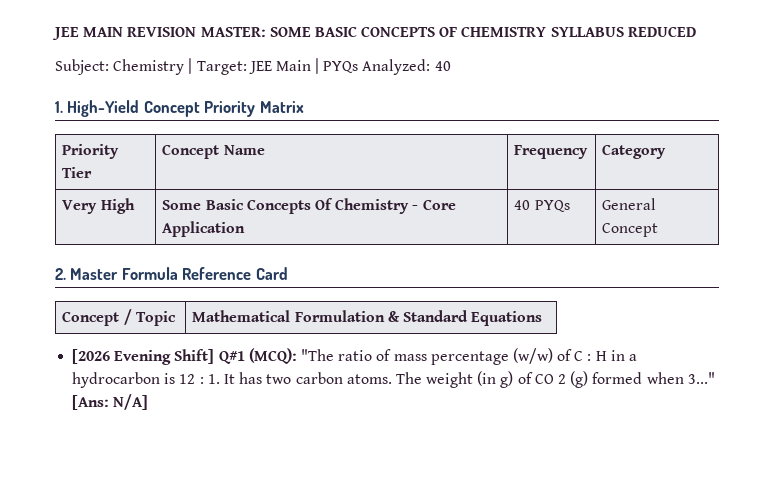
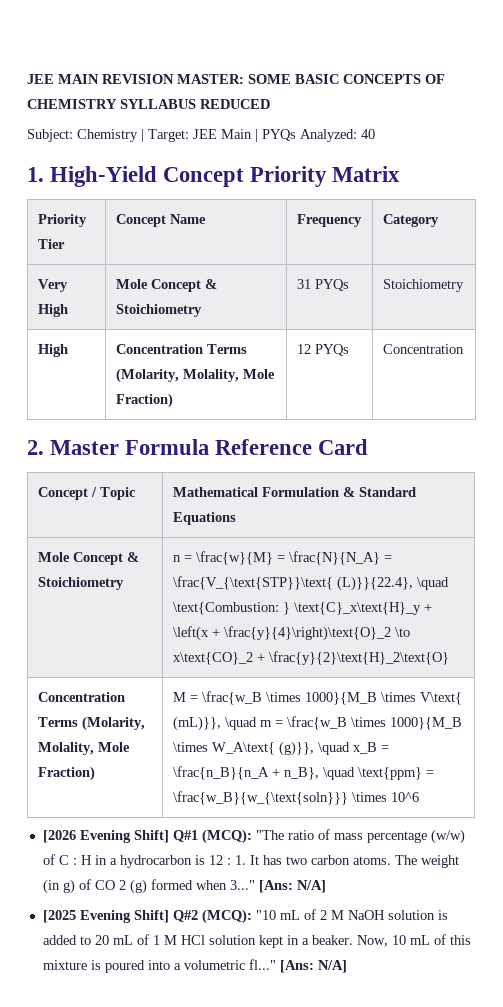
[162,198,456,214] [162,221,246,237] [514,200,570,212] [602,198,657,210] [602,223,659,237] Some Basic Concepts Of Chemistry - Core Application | 40 PYQs | General Concept -> [115,279,217,292] [115,304,202,317] [296,279,349,291] [382,279,464,292] [37,344,68,357] [115,344,247,354] [115,368,275,383] [115,393,173,408] [296,344,349,356] [382,344,464,354] Mole Concept & Stoichiometry | 31 PYQs | Stoichiometry // High | Concentration Terms (Molarity, Molality, Mole Fraction) | 12 PYQs | Concentration
(543, 318) none -> [37,552,139,565] [37,577,124,590] [172,551,392,565] [172,576,449,591] [172,602,432,615] [172,626,410,641] [172,651,449,665] [37,692,125,702] [37,716,145,731] [37,742,130,755] [37,766,95,781] [172,691,462,705] [172,716,462,731] [172,741,389,756] [172,766,434,780] [172,791,419,805] // Mole Concept & Stoichiometry | n = \frac{w}{M} = \frac{N}{N_A} = \frac{V_{\text{STP}}\text{ (L)}}{22.4}, \quad \text{Combustion: } \text{C}_x\text{H}_y + \left(x + \frac{y}{4}\right)\text{O}_2 \to x\text{CO}_2 + \frac{y}{2}\text{H}_2\text{O} // Concentration Terms (Molarity, Molality, Mole Fraction) | M = \frac{w_B \times 1000}{M_B \times V\text{ (mL)}}, \quad m = \frac{w_B \times 1000}{M_B \times W_A\text{ (g)}}, \quad x_B = \frac{n_B}{n_A + n_B}, \quad \text{ppm} = \frac{w_B}{w_{\text{soln}}} \times 10^6
(149, 402) none -> [42,909,448,924] [42,934,471,948] [42,959,347,973] // [2025 Evening Shift] Q#2 (MCQ): "10 mL of 2 M NaOH solution is added to 20 mL of 1 M HCl solution kept in a beaker. Now, 10 mL of this mixture is poured into a volumetric fl..." [Ans: N/A]

